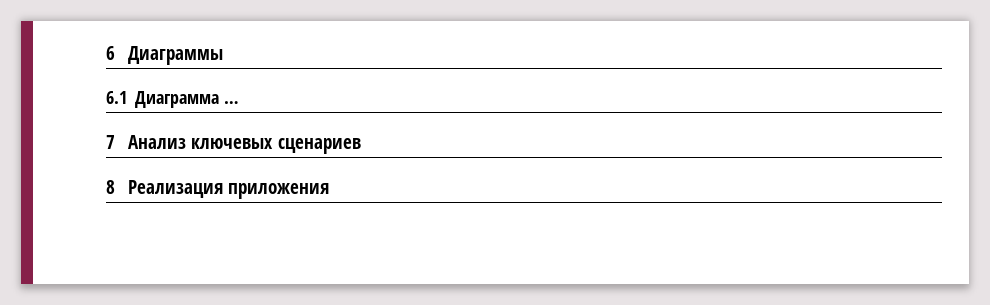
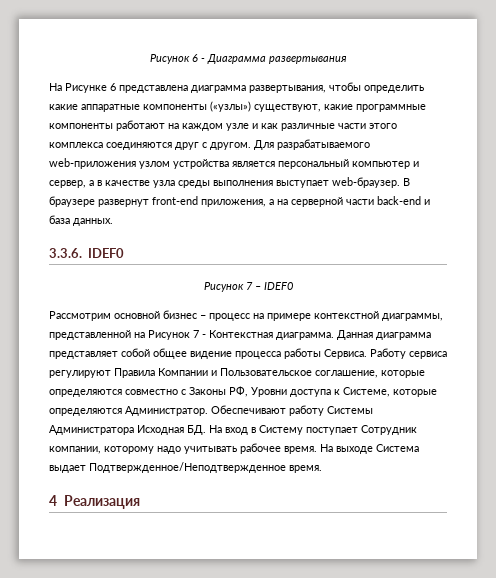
[106,46,224,65] [106,91,239,108] [106,135,361,154] [106,180,330,199] 6 Диаграммы // 6.1 Диаграмма … // 7 Анализ ключевых сценариев // 8 Реализация приложения -> [149,54,347,64] [49,82,424,93] [49,101,426,112] [49,120,397,131] [49,139,370,150] [49,158,419,169] [49,177,410,188] [49,196,430,207] [49,215,113,226] [49,248,124,258] [203,282,293,292] [49,310,443,321] [49,330,431,340] [49,348,447,359] [49,368,425,378] [49,386,437,397] [49,405,373,416] [49,425,417,435] [49,443,419,454] [49,462,322,473] [49,495,140,509] Рисунок 6 - Диаграмма развертывания // На Рисунке 6 представлена диаграмма развертывания, чтобы определить какие аппаратные компоненты («узлы») существуют, какие программные компоненты работают на каждом узле и как различные части этого комплекса соединяются друг с другом. Для разрабатываемого web-приложения узлом устройства является персональный компьютер и сервер, а в качестве узла среды выполнения выступает web-браузер. В браузере развернут front-end приложения, а на серверной части back-end и база данных. // 3.3.6. IDEF0 // Рисунок 7 – IDEF0 // Рассмотрим основной бизнес – процесс на примере контекстной диаграммы, представленной на Рисунок 7 - Контекстная диаграмма. Данная диаграмма представляет собой общее видение процесса работы Сервиса. Работу сервиса регулируют Правила Компании и Пользовательское соглашение, которые определяются совместно с Законы РФ, Уровни доступа к Системе, которые определяются Администратор. Обеспечивают работу Системы Администратора Исходная БД. На вход в Систему поступает Сотрудник компании, которому надо учитывать рабочее время. На выходе Система выдает Подтвержденное/Неподтвержденное время. // 4 Реализация

